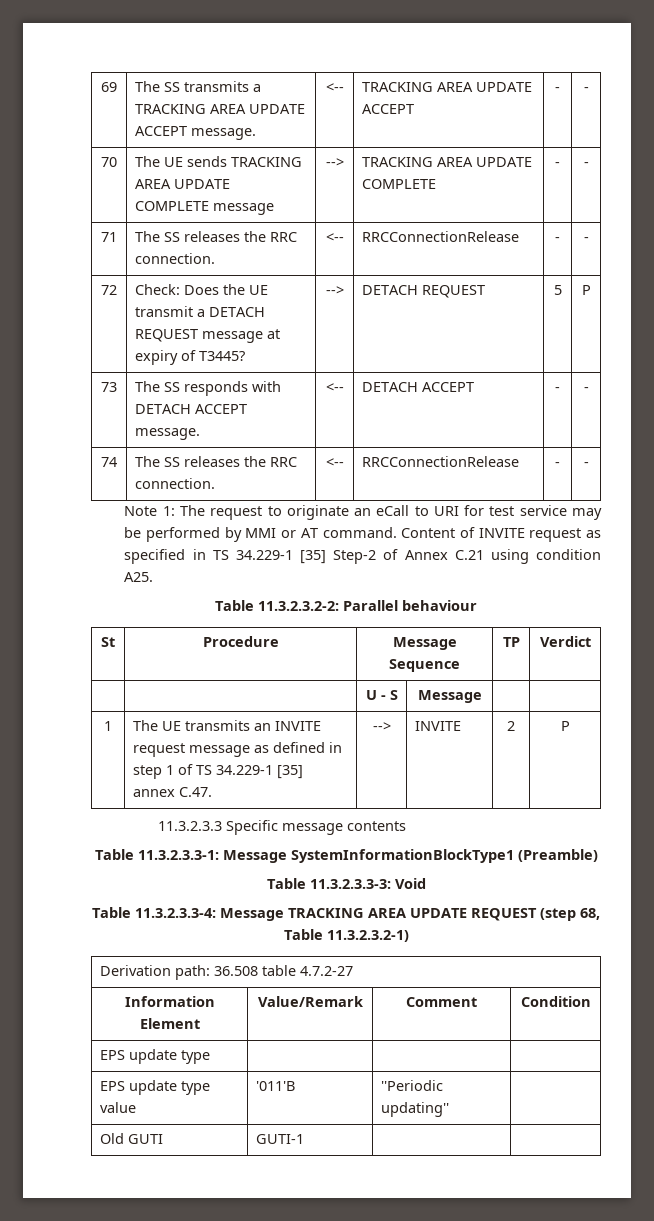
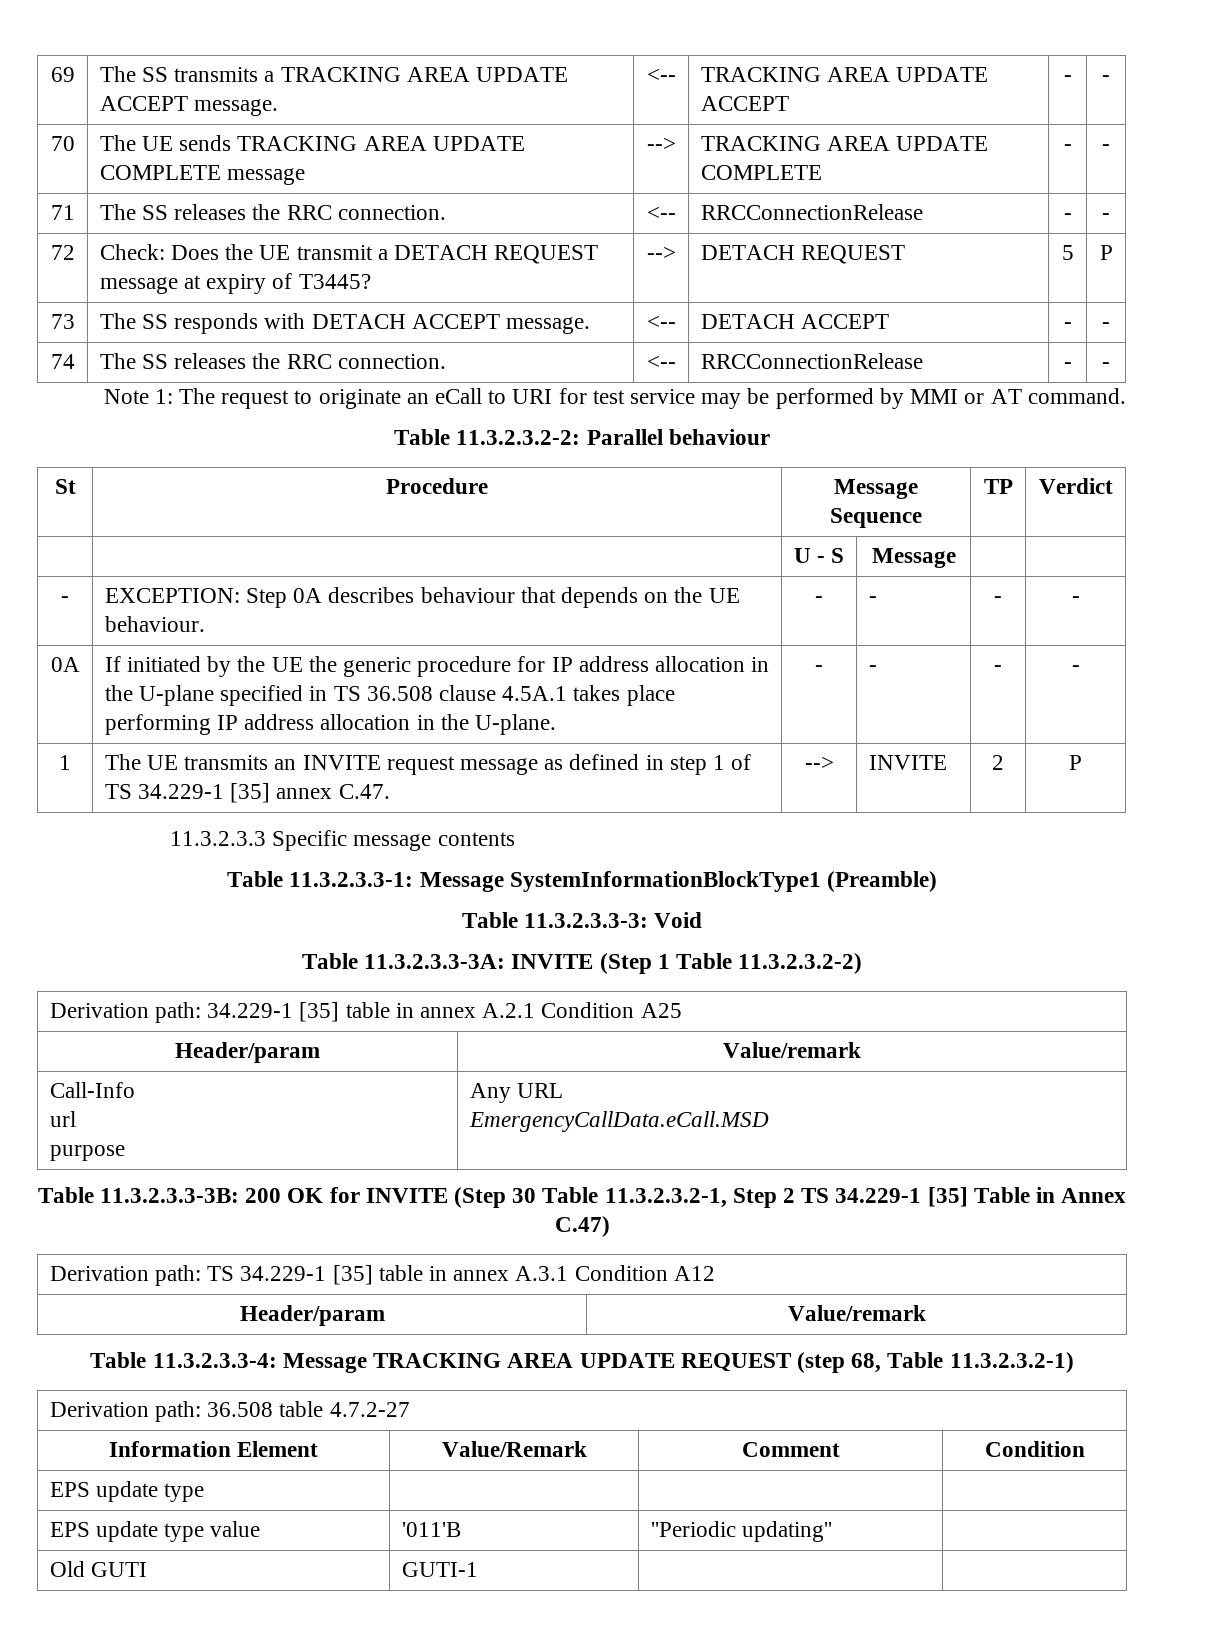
[401,527,601,542] [124,549,601,564] [124,572,154,582] Content of INVITE request as specified in TS 34.229-1 [35] Step-2 of Annex C.21 using condition A25. -> (1126, 396) none
(482, 696) none -> [61,596,69,603] [104,587,740,608] [104,616,205,632] [815,596,823,603] [868,596,877,603] [994,596,1002,603] [1071,596,1080,603] [50,657,80,672] [104,656,770,677] [104,685,675,706] [104,714,556,735] [815,665,823,672] [868,665,877,672] [994,665,1002,672] [1071,665,1080,672] // - | EXCEPTION: Step 0A describes behaviour that depends on the UE behaviour. | - | - | - | - // 0A | If initiated by the UE the generic procedure for IP address allocation in the U-plane specified in TS 36.508 clause 4.5A.1 takes place performing IP address allocation in the U-plane. | - | - | - | -
(426, 883) none -> [301,953,863,974] [49,1002,682,1023] [175,1042,320,1063] [723,1042,861,1058] [49,1082,135,1098] [49,1111,76,1127] [49,1145,125,1161] [469,1083,563,1103] [468,1111,769,1132] [37,1187,1127,1208] [554,1216,610,1237] [49,1265,715,1286] [239,1305,385,1326] [787,1305,926,1321] // Table 11.3.2.3.3-3A: INVITE (Step 1 Table 11.3.2.3.2-2) // Derivation path: 34.229-1 [35] table in annex A.2.1 Condition A25 // Header/param | Value/remark // Call-Info // url // purpose | Any URL // EmergencyCallData.eCall.MSD // Table 11.3.2.3.3-3B: 200 OK for INVITE (Step 30 Table 11.3.2.3.2-1, Step 2 TS 34.229-1 [35] Table in Annex C.47) // Derivation path: TS 34.229-1 [35] table in annex A.3.1 Condition A12 // Header/param | Value/remark

